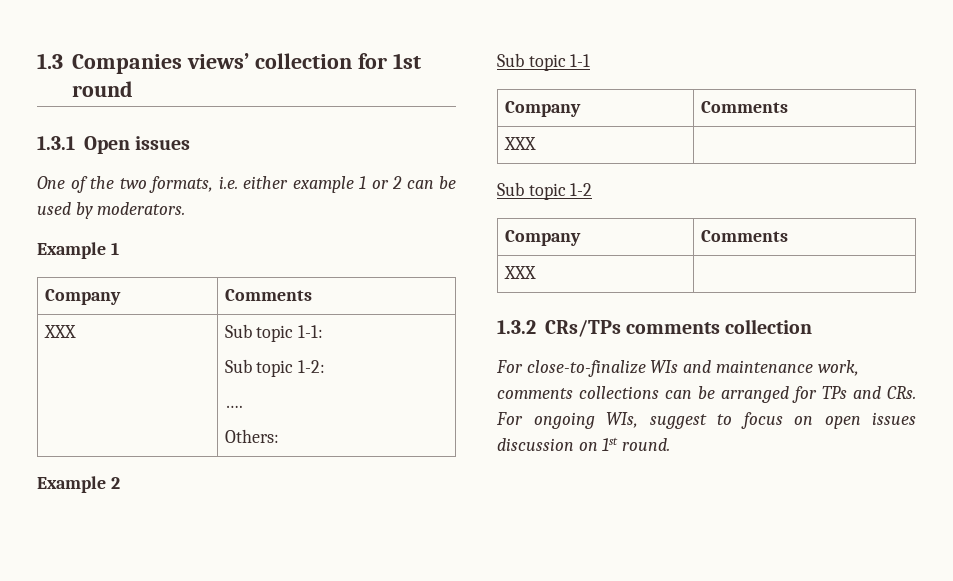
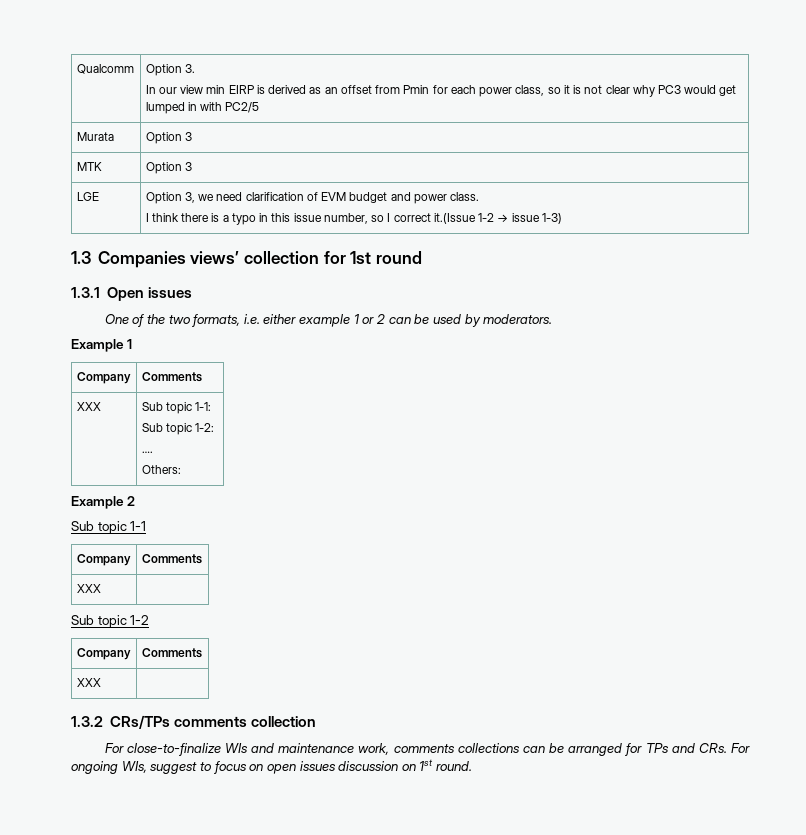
(37, 61) none -> [76,64,134,74] [145,64,195,76] [145,85,737,97] [145,102,260,114] [76,132,114,141] [145,132,192,144] [76,162,102,171] [145,162,192,174] [76,192,99,201] [145,192,480,204] [145,213,562,225] Qualcomm | Option 3. // In our view min EIRP is derived as an offset from Pmin for each power class, so it is not clear why PC3 would get lumped in with PC2/5 // Murata | Option 3 // MTK | Option 3 // LGE | Option 3, we need clarification of EVM budget and power class. // I think there is a typo in this issue number, so I correct it.(Issue 1-2 → issue 1-3) //

